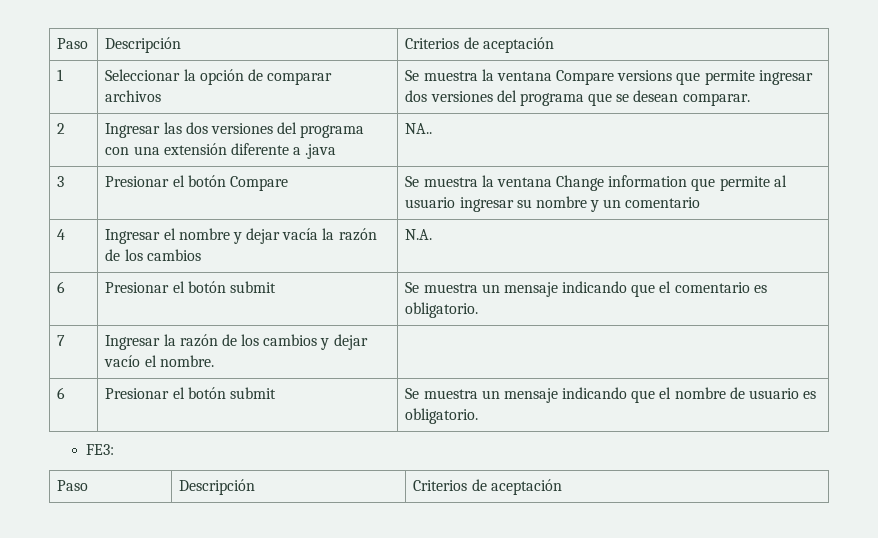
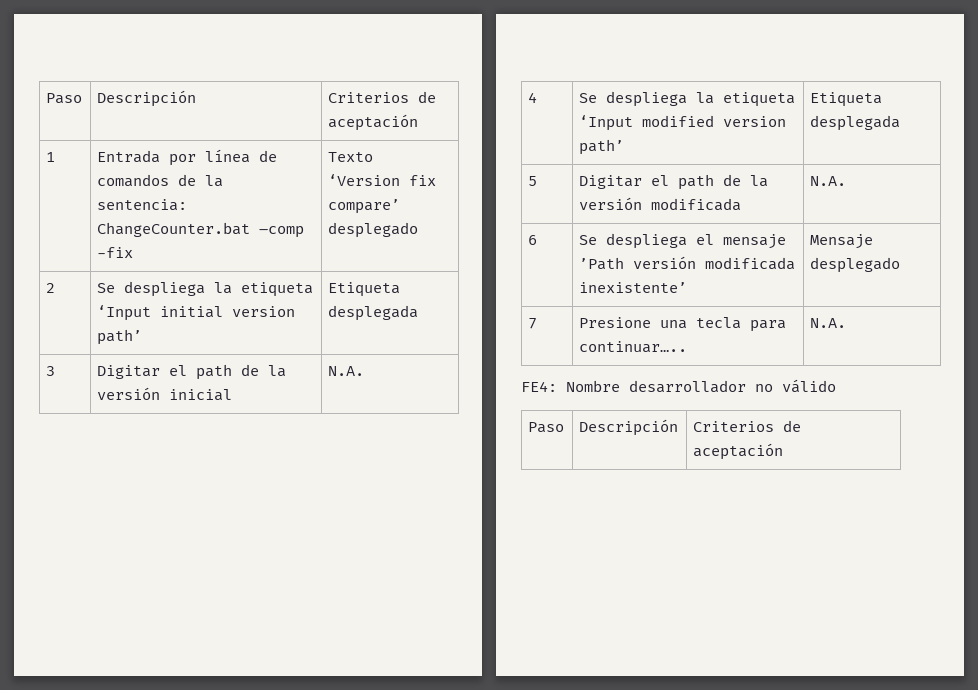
[105,69,333,85] [105,90,162,102] [405,69,813,85] [405,90,750,106] [57,123,66,134] [105,122,365,138] [105,143,337,159] [405,123,433,134] [57,176,65,187] [105,175,288,191] [405,175,787,191] [405,196,701,212] [57,229,66,240] [105,228,377,244] [105,249,201,261] [405,229,433,240] [57,281,66,293] [105,281,276,293] [405,281,767,297] [405,302,479,318] [57,335,66,346] [105,334,368,350] [104,355,214,367] [57,387,66,399] [105,387,276,399] [405,387,817,403] [405,408,479,424] [85,444,114,455] Seleccionar la opción de comparar archivos | Se muestra la ventana Compare versions que permite ingresar dos versiones del programa que se desean comparar. // 2 | Ingresar las dos versiones del programa con una extensión diferente a .java | NA.. // 3 | Presionar el botón Compare | Se muestra la ventana Change information que permite al usuario ingresar su nombre y un comentario // 4 | Ingresar el nombre y dejar vacía la razón de los cambios | N.A. // 6 | Presionar el botón submit | Se muestra un mensaje indicando que el comentario es obligatorio. // 7 | Ingresar la razón de los cambios y dejar vacío el nombre. | // 6 | Presionar el botón submit | Se muestra un mensaje indicando que el nombre de usuario es obligatorio. // FE3: -> [97,149,278,166] [97,174,224,187] [97,199,188,211] [97,222,305,238] [97,247,134,258] [328,152,374,162] [328,174,437,186] [328,199,401,214] [328,222,419,238] [46,283,56,293] [97,281,314,297] [97,305,296,321] [97,329,143,345] [328,282,401,297] [328,305,419,321] [46,366,56,376] [97,364,287,380] [97,387,233,401] [328,366,365,376] [528,92,538,103] [579,91,796,107] [579,115,787,131] [579,139,625,155] [810,92,883,107] [810,115,901,131] [528,176,538,186] [579,174,769,190] [579,197,742,211] [810,176,847,186] [528,235,538,245] [579,233,787,249] [579,256,796,270] [579,282,688,293] [810,234,874,249] [810,257,901,273] [528,318,538,329] [579,317,787,332] [579,341,688,353] [810,318,847,328] [521,379,836,393] Entrada por línea de comandos de la sentencia: ChangeCounter.bat –comp -fix | Texto ‘Version fix compare’ desplegado // 2 | Se despliega la etiqueta ‘Input initial version path’ | Etiqueta desplegada // 3 | Digitar el path de la versión inicial | N.A. // 4 | Se despliega la etiqueta ‘Input modified version path’ | Etiqueta desplegada // 5 | Digitar el path de la versión modificada | N.A. // 6 | Se despliega el mensaje ’Path versión modificada inexistente’ | Mensaje desplegado // 7 | Presione una tecla para continuar….. | N.A. // FE4: Nombre desarrollador no válido

